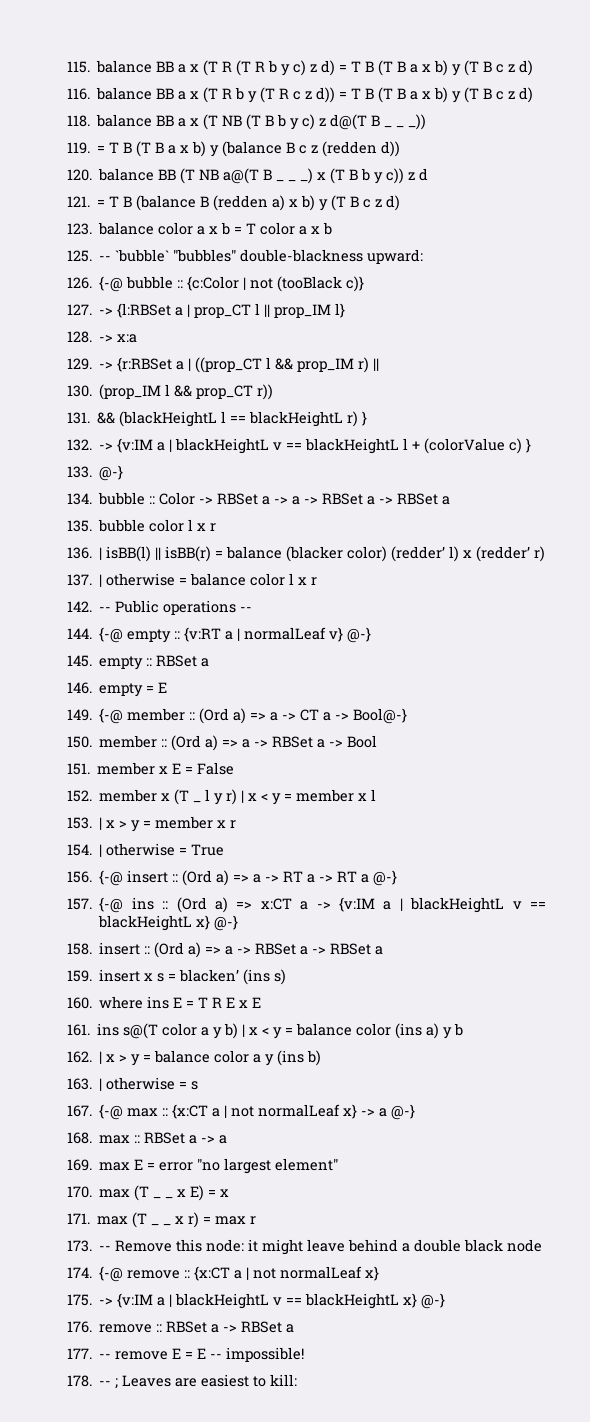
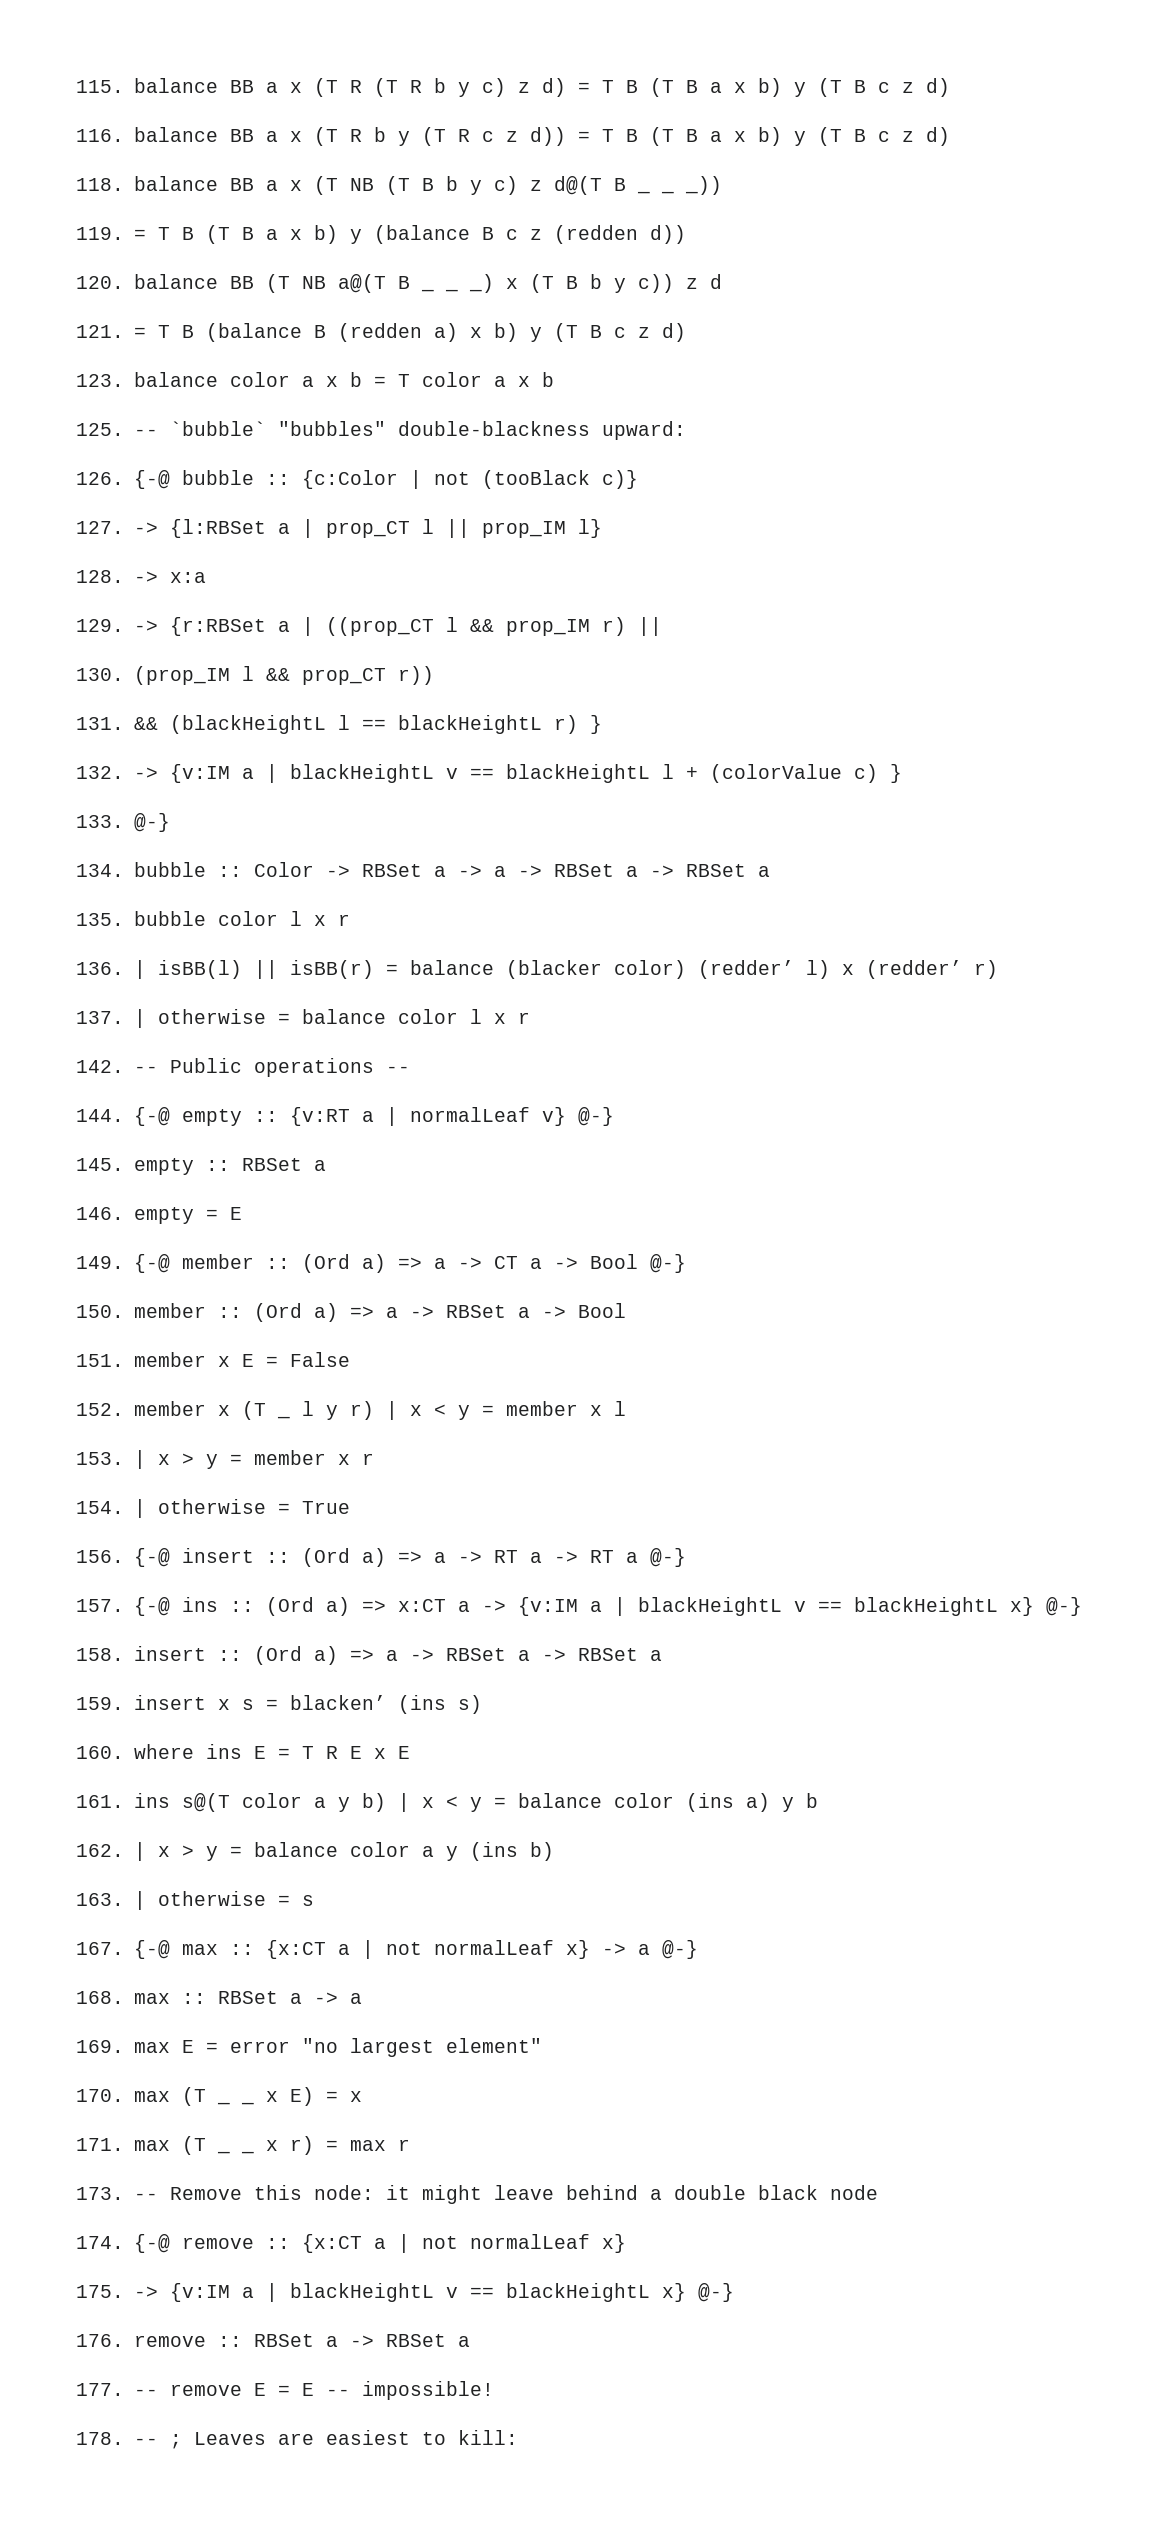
[353,708,408,724] Bool@-} -> [590,1254,687,1273] Bool @-}

